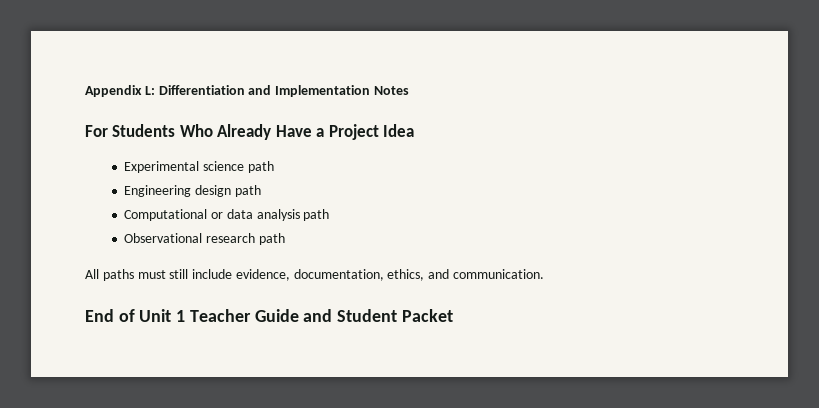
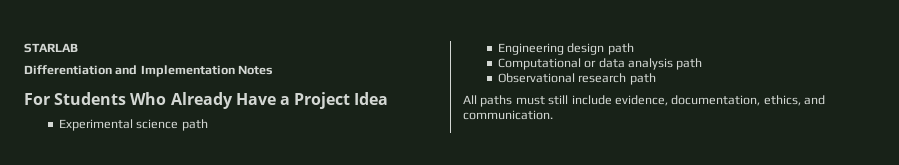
[85,85,155,97] Appendix L: -> [24,43,78,53] STARLAB //
[85,309,453,322] // End of Unit 1 Teacher Guide and Student Packet -> (553, 115) none

